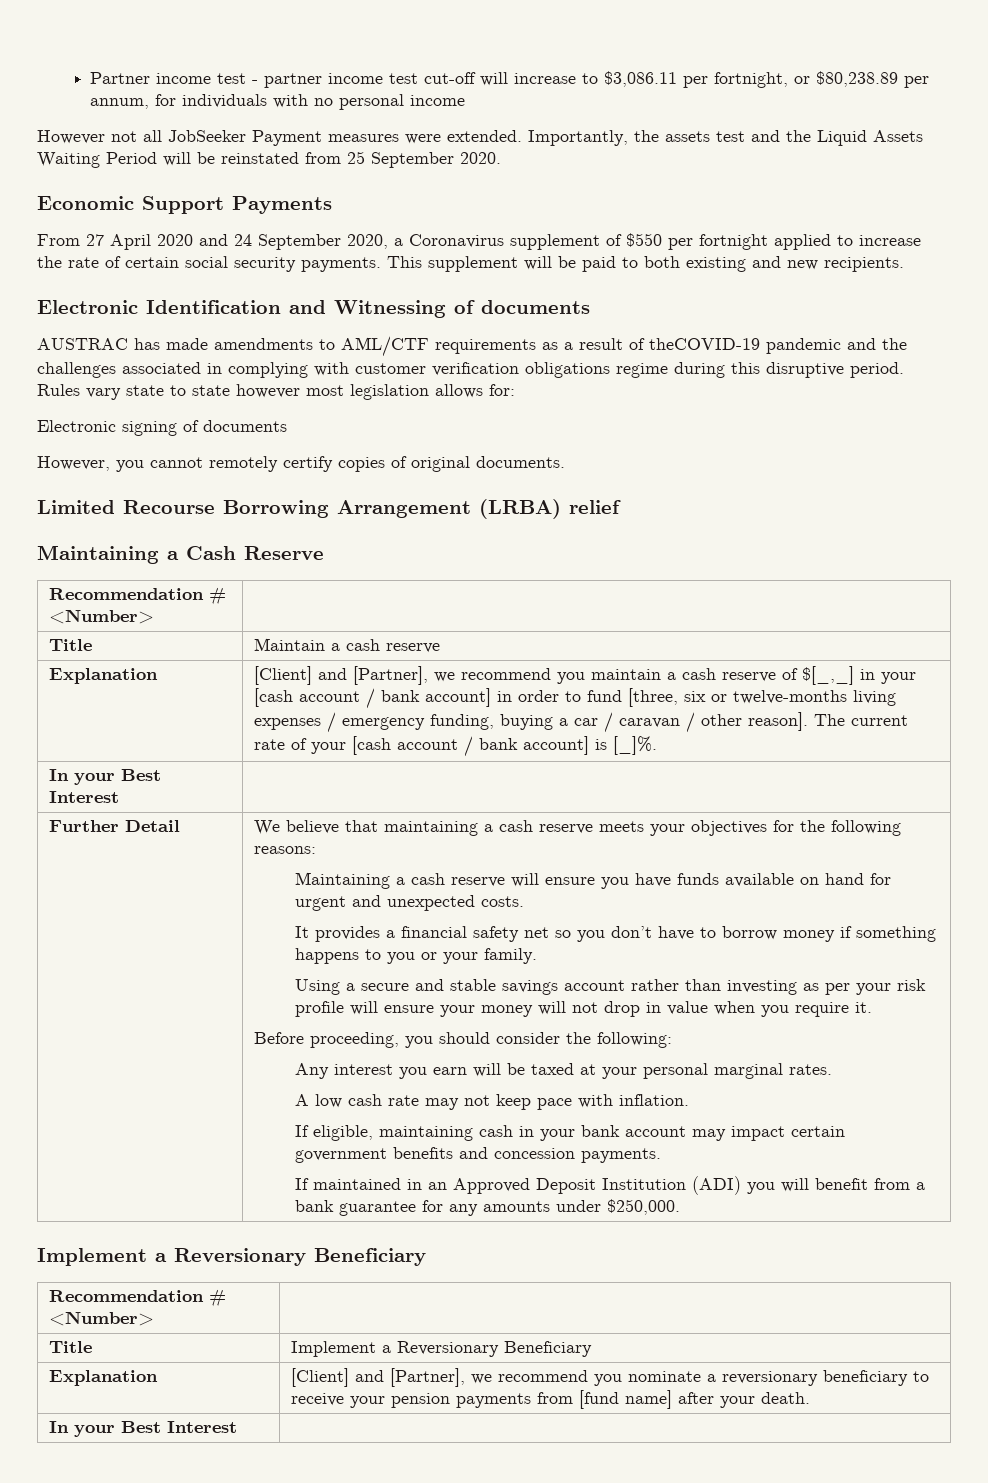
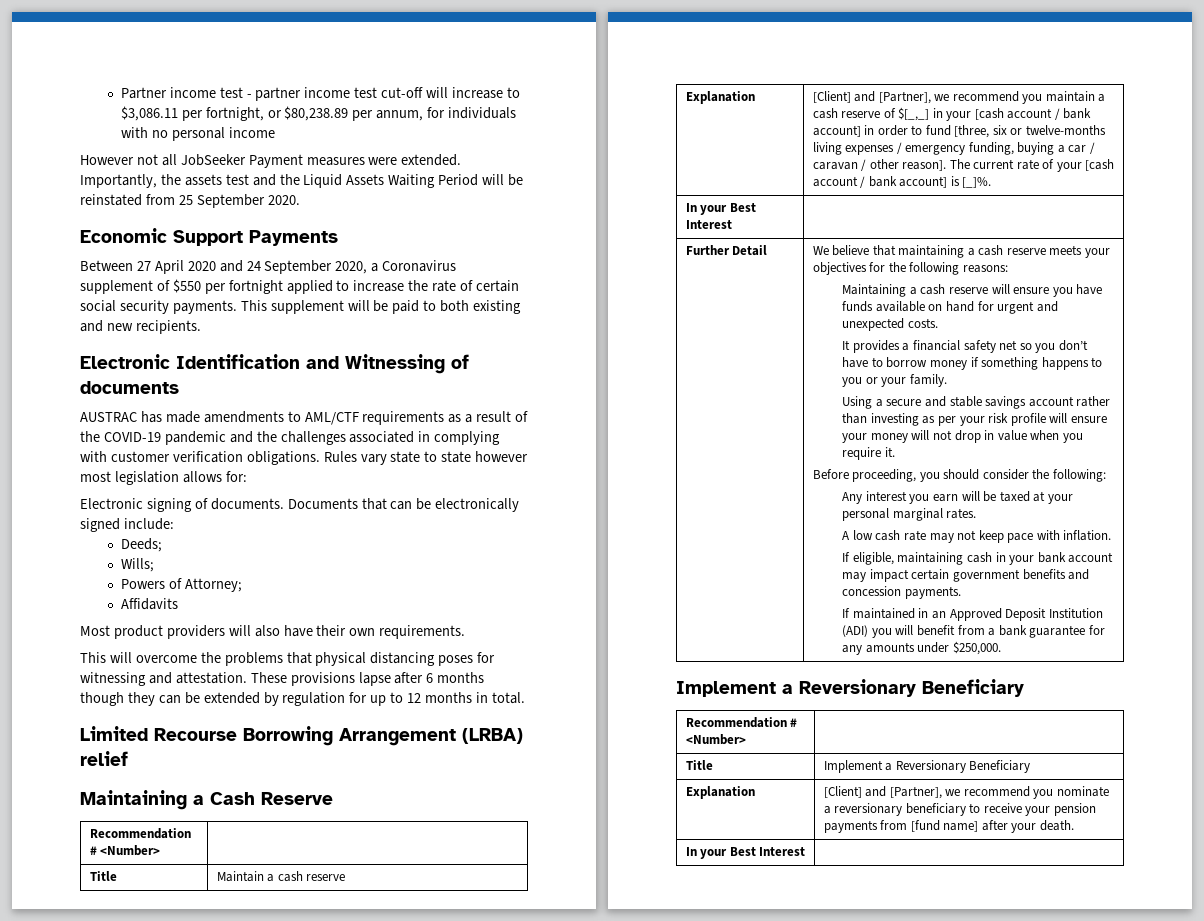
[37,234,80,246] From -> [80,260,133,271] Between
[649,338,760,350] theCOVID-19 -> [80,431,161,442] the COVID-19
[525,362,904,378] obligations regime during this disruptive period. -> [246,451,320,465] obligations.
[203,420,287,432] [37,456,565,472] documents // However, you cannot remotely certify copies of original documents. -> [210,498,520,512] [80,518,174,532] [120,538,162,552] [120,558,154,572] [120,578,242,592] [120,598,178,610] [80,625,466,639] [80,652,496,666] [80,672,485,686] [80,692,525,706] documents. Documents that can be electronically signed include: // Deeds; // Wills; // Powers of Attorney; // Affidavits // Most product providers will also have their own requirements. // This will overcome the problems that physical distancing poses for witnessing and attestation. These provisions lapse after 6 months though they can be extended by regulation for up to 12 months in total.

